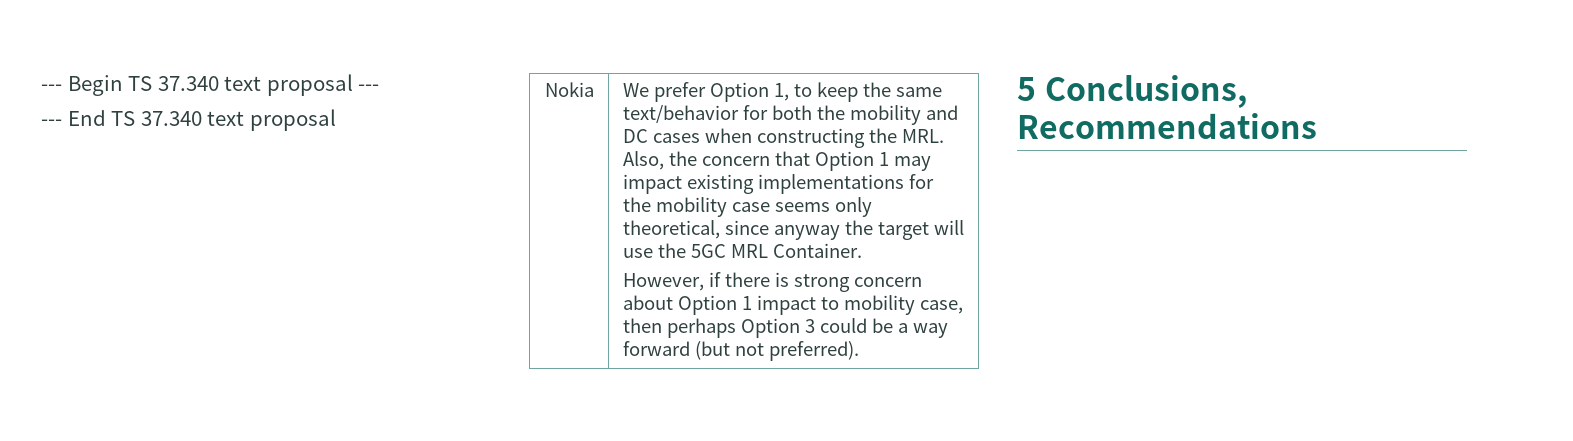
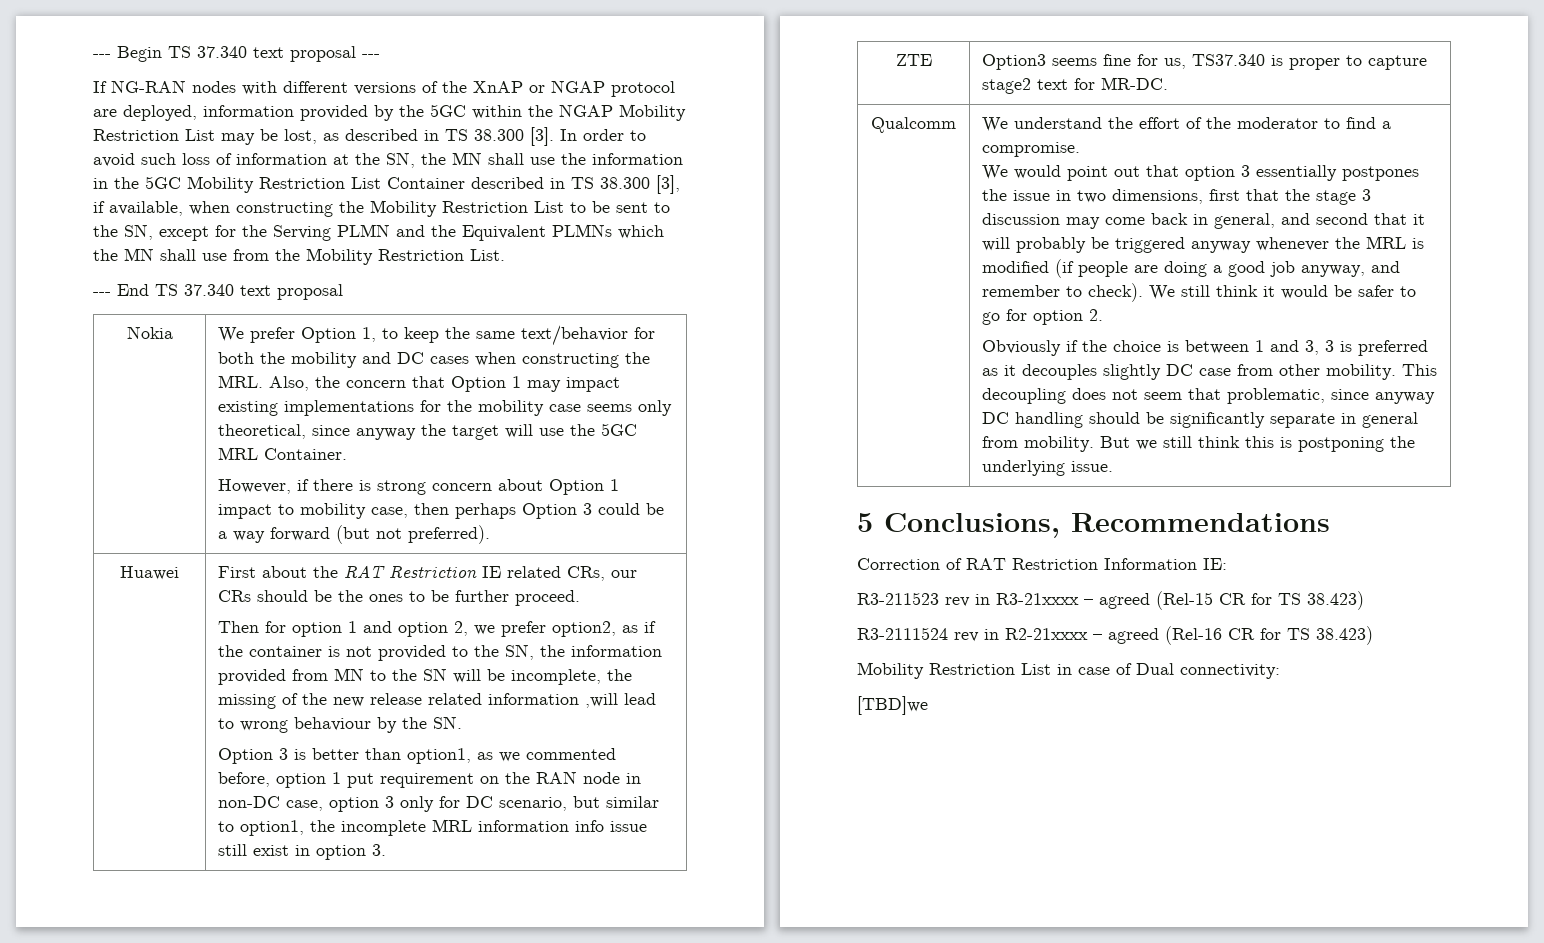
(380, 87) none -> [93,80,675,97] [93,104,686,121] [93,127,646,146] [93,152,683,168] [93,175,680,194] [93,200,670,217] [93,224,664,241] [93,248,505,265] // If NG-RAN nodes with different versions of the XnAP or NGAP protocol are deployed, information provided by the 5GC within the NGAP Mobility Restriction List may be lost, as described in TS 38.300 [3]. In order to avoid such loss of information at the SN, the MN shall use the information in the 5GC Mobility Restriction List Container described in TS 38.300 [3], if available, when constructing the Mobility Restriction List to be sent to the SN, except for the Serving PLMN and the Equivalent PLMNs which the MN shall use from the Mobility Restriction List.
[1017,75,1247,108] [1017,113,1317,139] // 5 Conclusions, Recommendations -> [120,566,179,580] [218,565,638,581] [218,590,581,606] [218,621,657,637] [218,644,663,661] [218,668,633,685] [218,693,657,709] [218,716,463,733] [218,748,617,764] [218,771,642,788] [218,796,660,812] [218,819,648,836] [218,844,387,860] [895,54,932,66] [982,54,1428,70] [982,77,1169,94] [871,117,956,133] [982,117,1392,132] [982,142,1081,157] [982,165,1420,181] [982,189,1372,205] [982,213,1426,229] [982,236,1425,253] [982,259,1401,278] [982,283,1417,302] [982,309,1104,325] [982,340,1429,356] [982,364,1438,380] [982,388,1436,404] [982,412,1419,428] [982,436,1416,452] [982,460,1114,476] [857,513,1330,538] [857,558,1227,570] [857,591,1364,610] [857,626,1373,645] [857,662,1280,679] [857,696,928,715] // Huawei | First about the RAT Restriction IE related CRs, our CRs should be the ones to be further proceed. // Then for option 1 and option 2, we prefer option2, as if the container is not provided to the SN, the information provided from MN to the SN will be incomplete, the missing of the new release related information ,will lead to wrong behaviour by the SN. // Option 3 is better than option1, as we commented before, option 1 put requirement on the RAN node in non-DC case, option 3 only for DC scenario, but similar to option1, the incomplete MRL information info issue still exist in option 3. // ZTE | Option3 seems fine for us, TS37.340 is proper to capture stage2 text for MR-DC. // Qualcomm | We understand the effort of the moderator to find a compromise. // We would point out that option 3 essentially postpones the issue in two dimensions, first that the stage 3 discussion may come back in general, and second that it will probably be triggered anyway whenever the MRL is modified (if people are doing a good job anyway, and remember to check). We still think it would be safer to go for option 2. // Obviously if the choice is between 1 and 3, 3 is preferred as it decouples slightly DC case from other mobility. This decoupling does not seem that problematic, since anyway DC handling should be significantly separate in general from mobility. But we still think this is postponing the underlying issue. // 5 Conclusions, Recommendations // Correction of RAT Restriction Information IE: // R3-211523 rev in R3-21xxxx – agreed (Rel-15 CR for TS 38.423) // R3-2111524 rev in R2-21xxxx – agreed (Rel-16 CR for TS 38.423) // Mobility Restriction List in case of Dual connectivity: // [TBD]we

